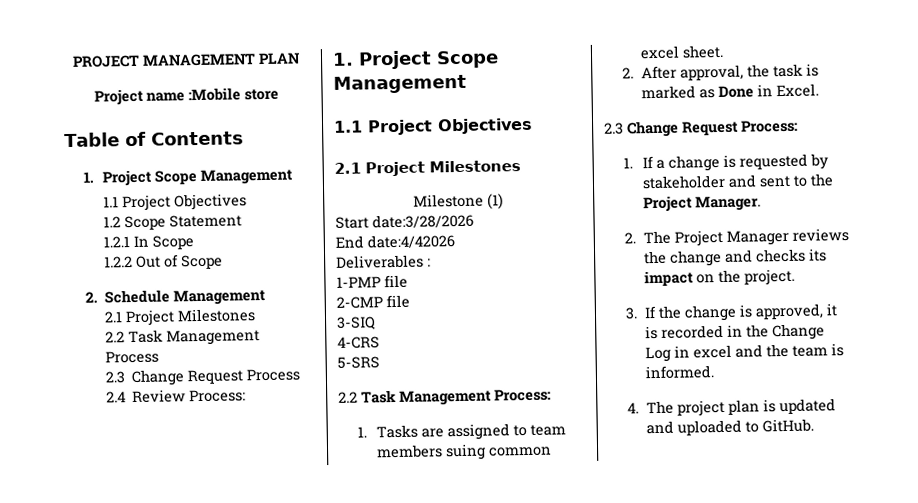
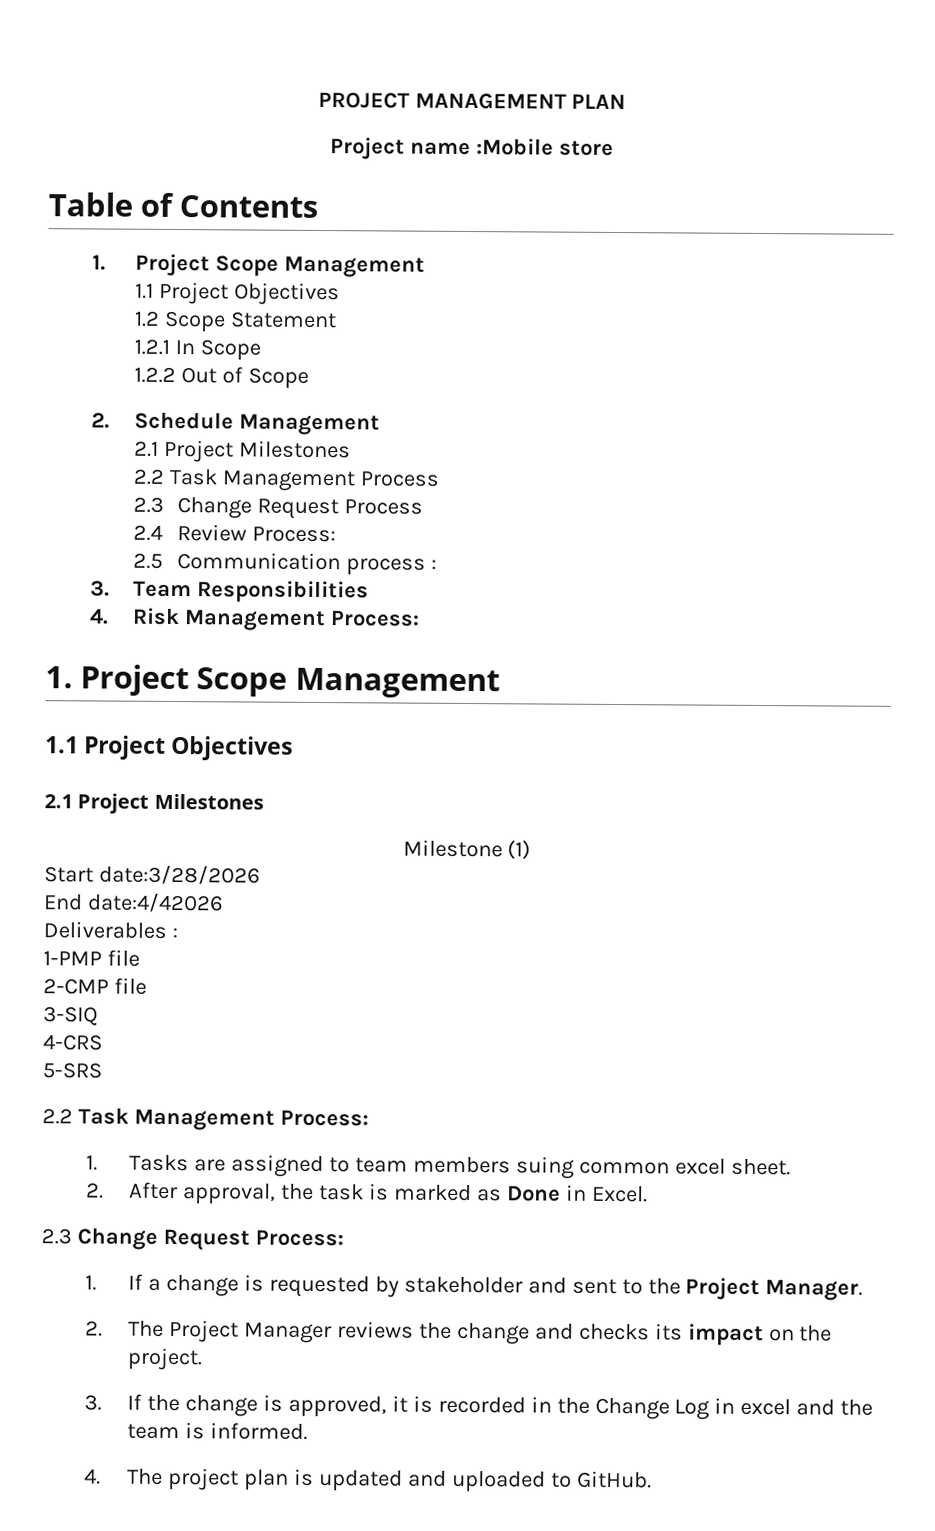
(246, 396) none -> [133,552,437,576] [89,580,370,604] [88,607,421,632] // 2.5 Communication process : // 3. Team Responsibilities // 4. Risk Management Process:

